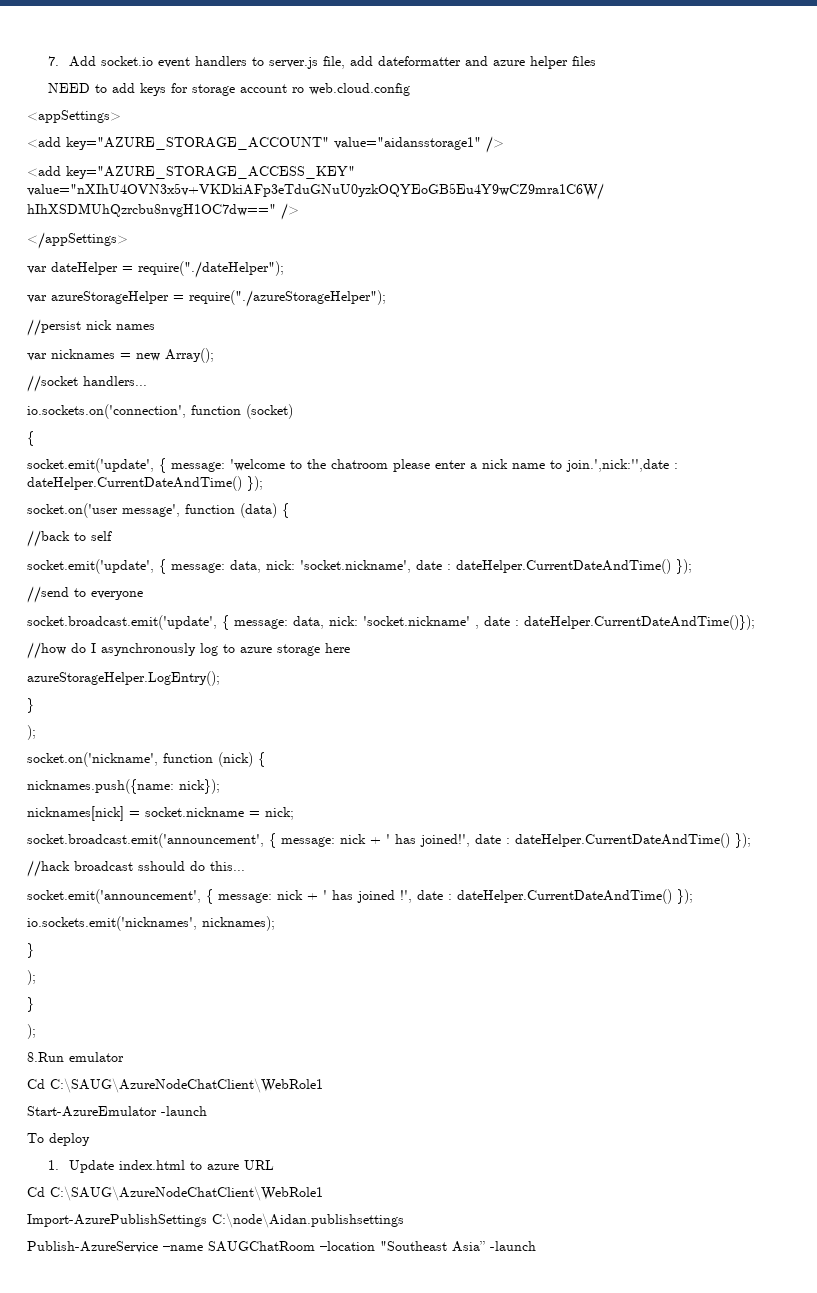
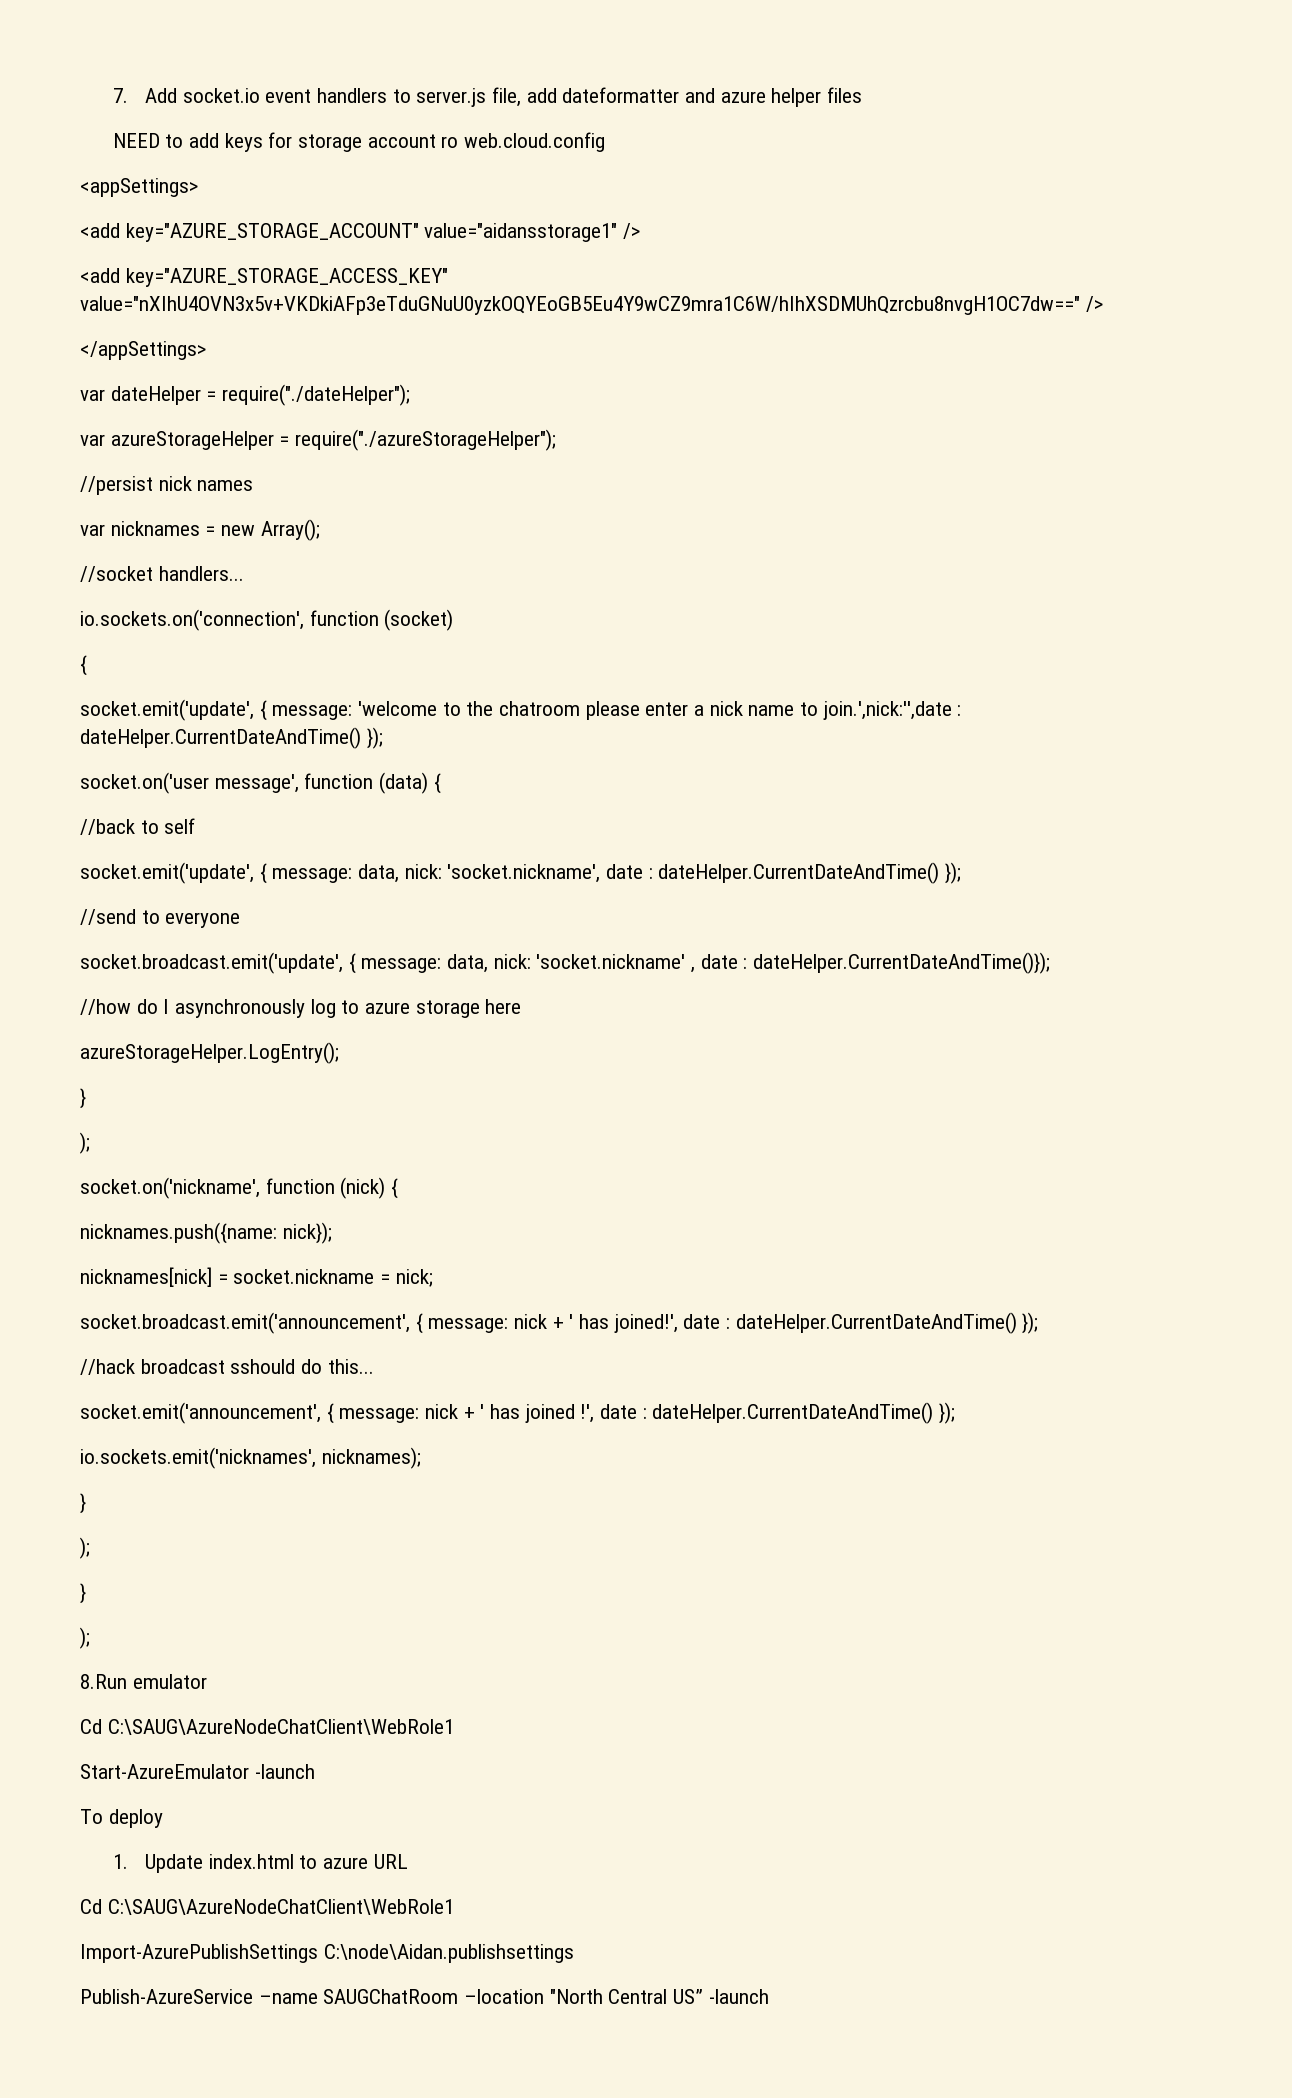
[380,1241,485,1252] "Southeast Asia” -> [549,1989,704,2004] "North Central US”

